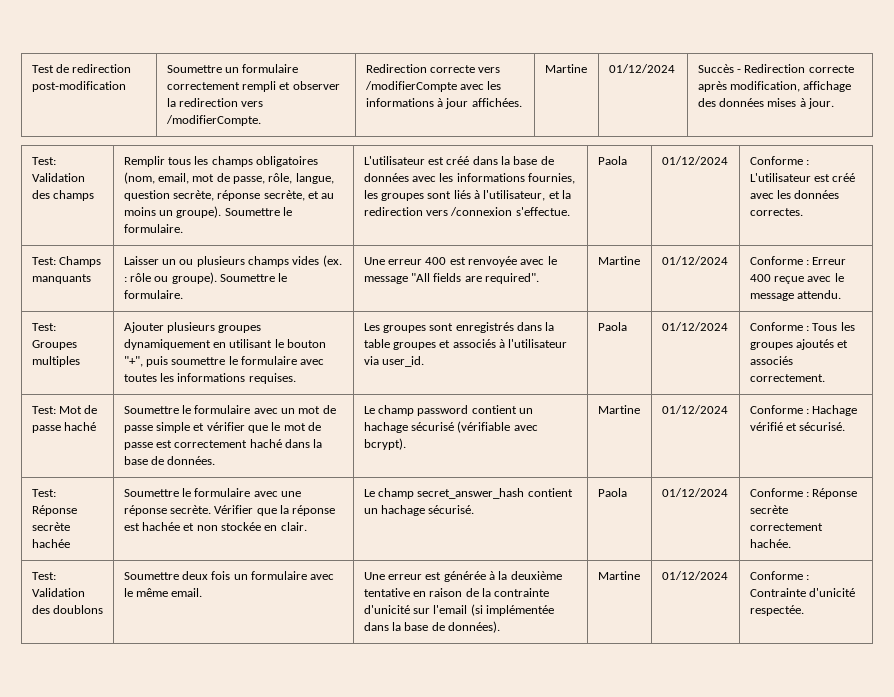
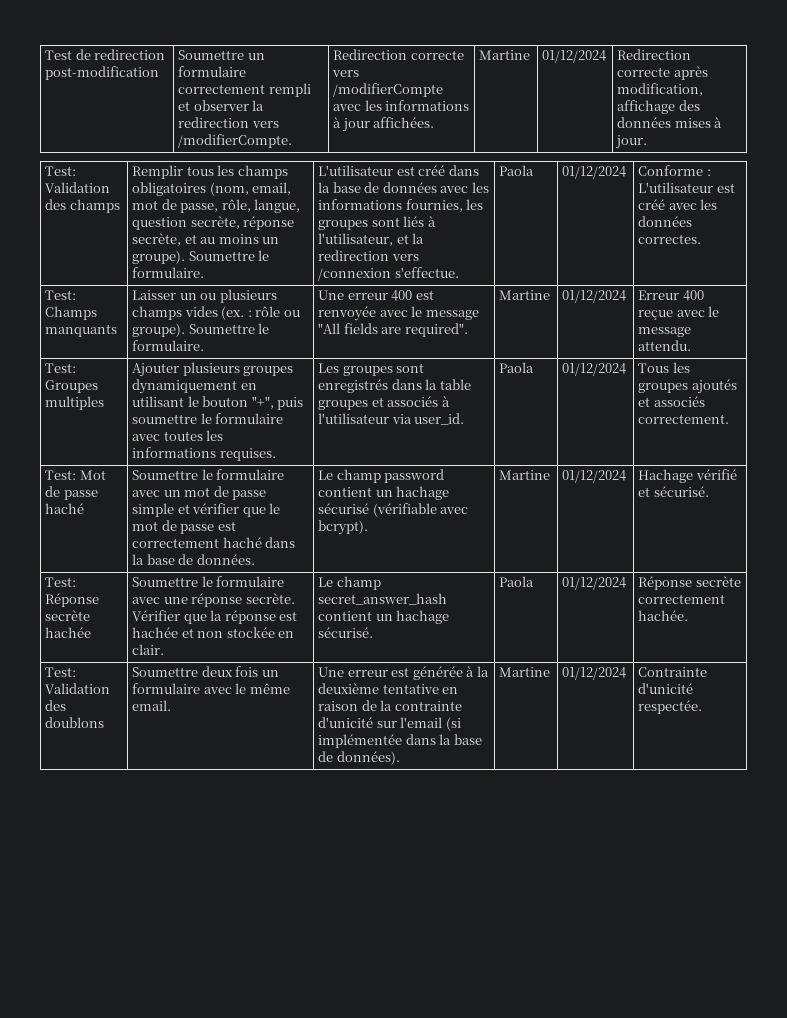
[697,64,741,73] Succès - -> (607, 56) none
[749,256,809,265] Conforme : -> (627, 296) none
[749,322,809,331] Conforme : -> (627, 369) none
[749,405,809,414] Conforme : -> (627, 476) none
[749,488,809,497] Conforme : -> (627, 583) none
[749,571,809,580] Conforme : -> (627, 673) none

